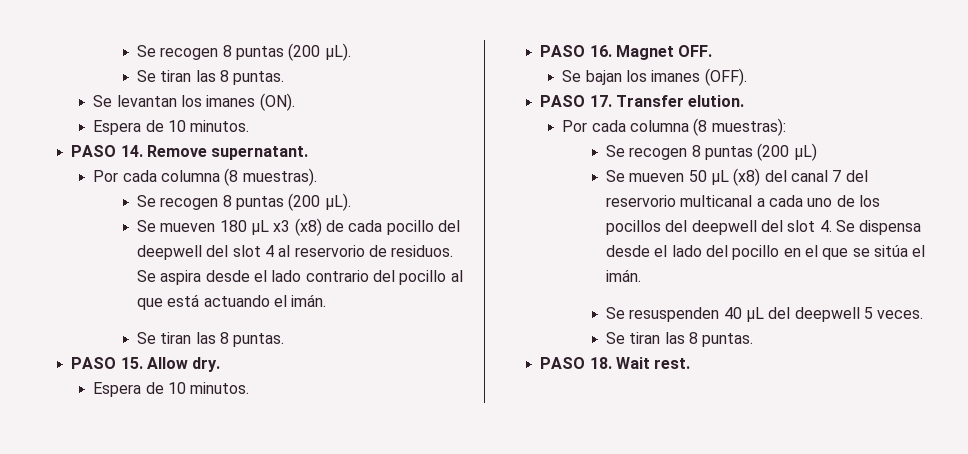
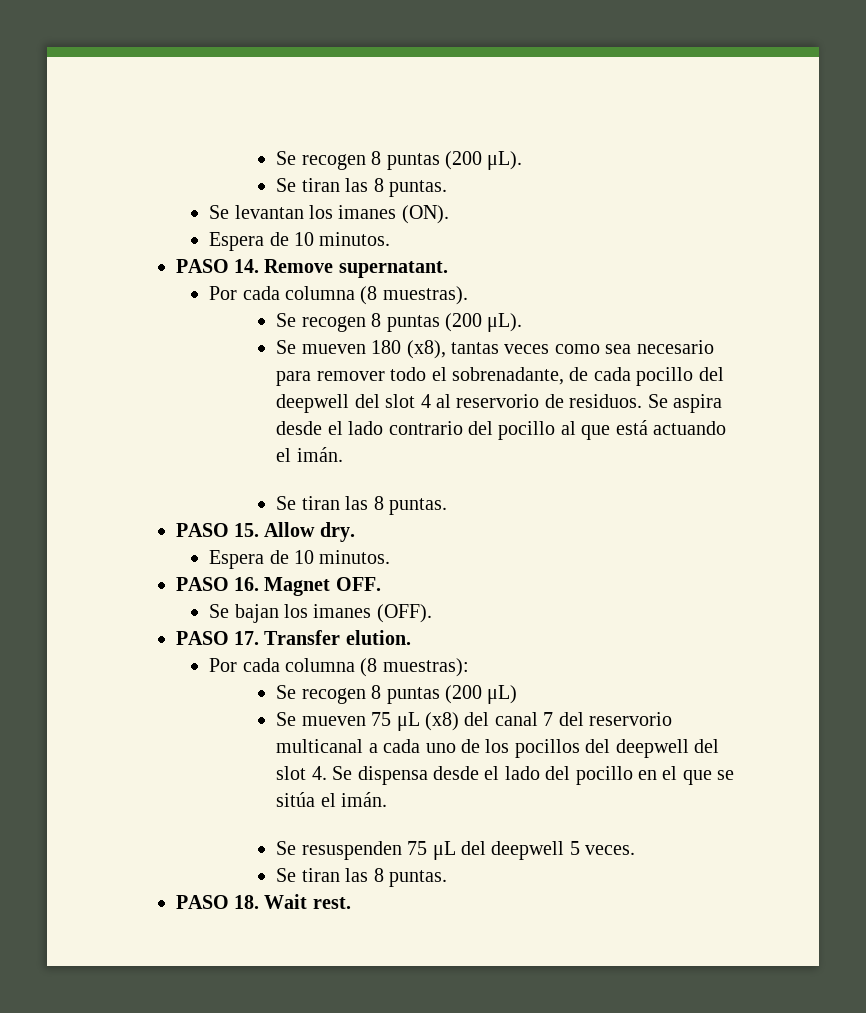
[251,218,322,236] μL x3 (x8) -> [406,340,714,359] [276,367,564,386] (x8), tantas veces como sea necesario para remover todo el sobrenadante,
[688,170,707,182] 50 -> [371,712,392,726] 75
[723,307,742,319] 40 -> [407,841,428,855] 75

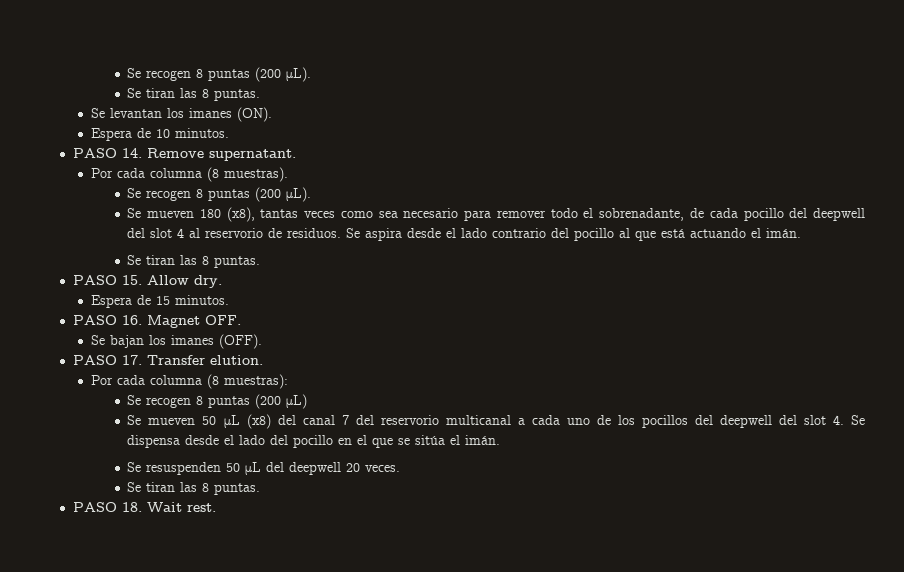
[293,550,314,564] 10 -> [155,296,170,305] 15
[371,712,392,726] 75 -> [202,416,217,425] 50
[407,841,428,855] 75 -> [226,463,241,472] 50
[569,841,580,855] 5 -> [346,463,361,472] 20

